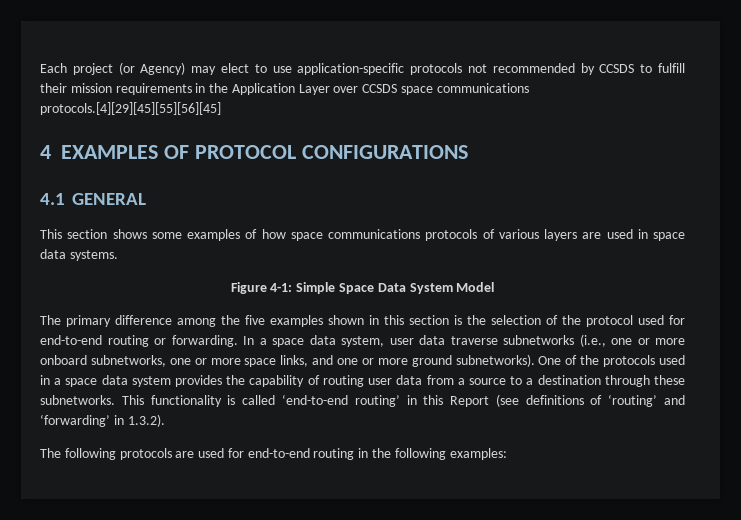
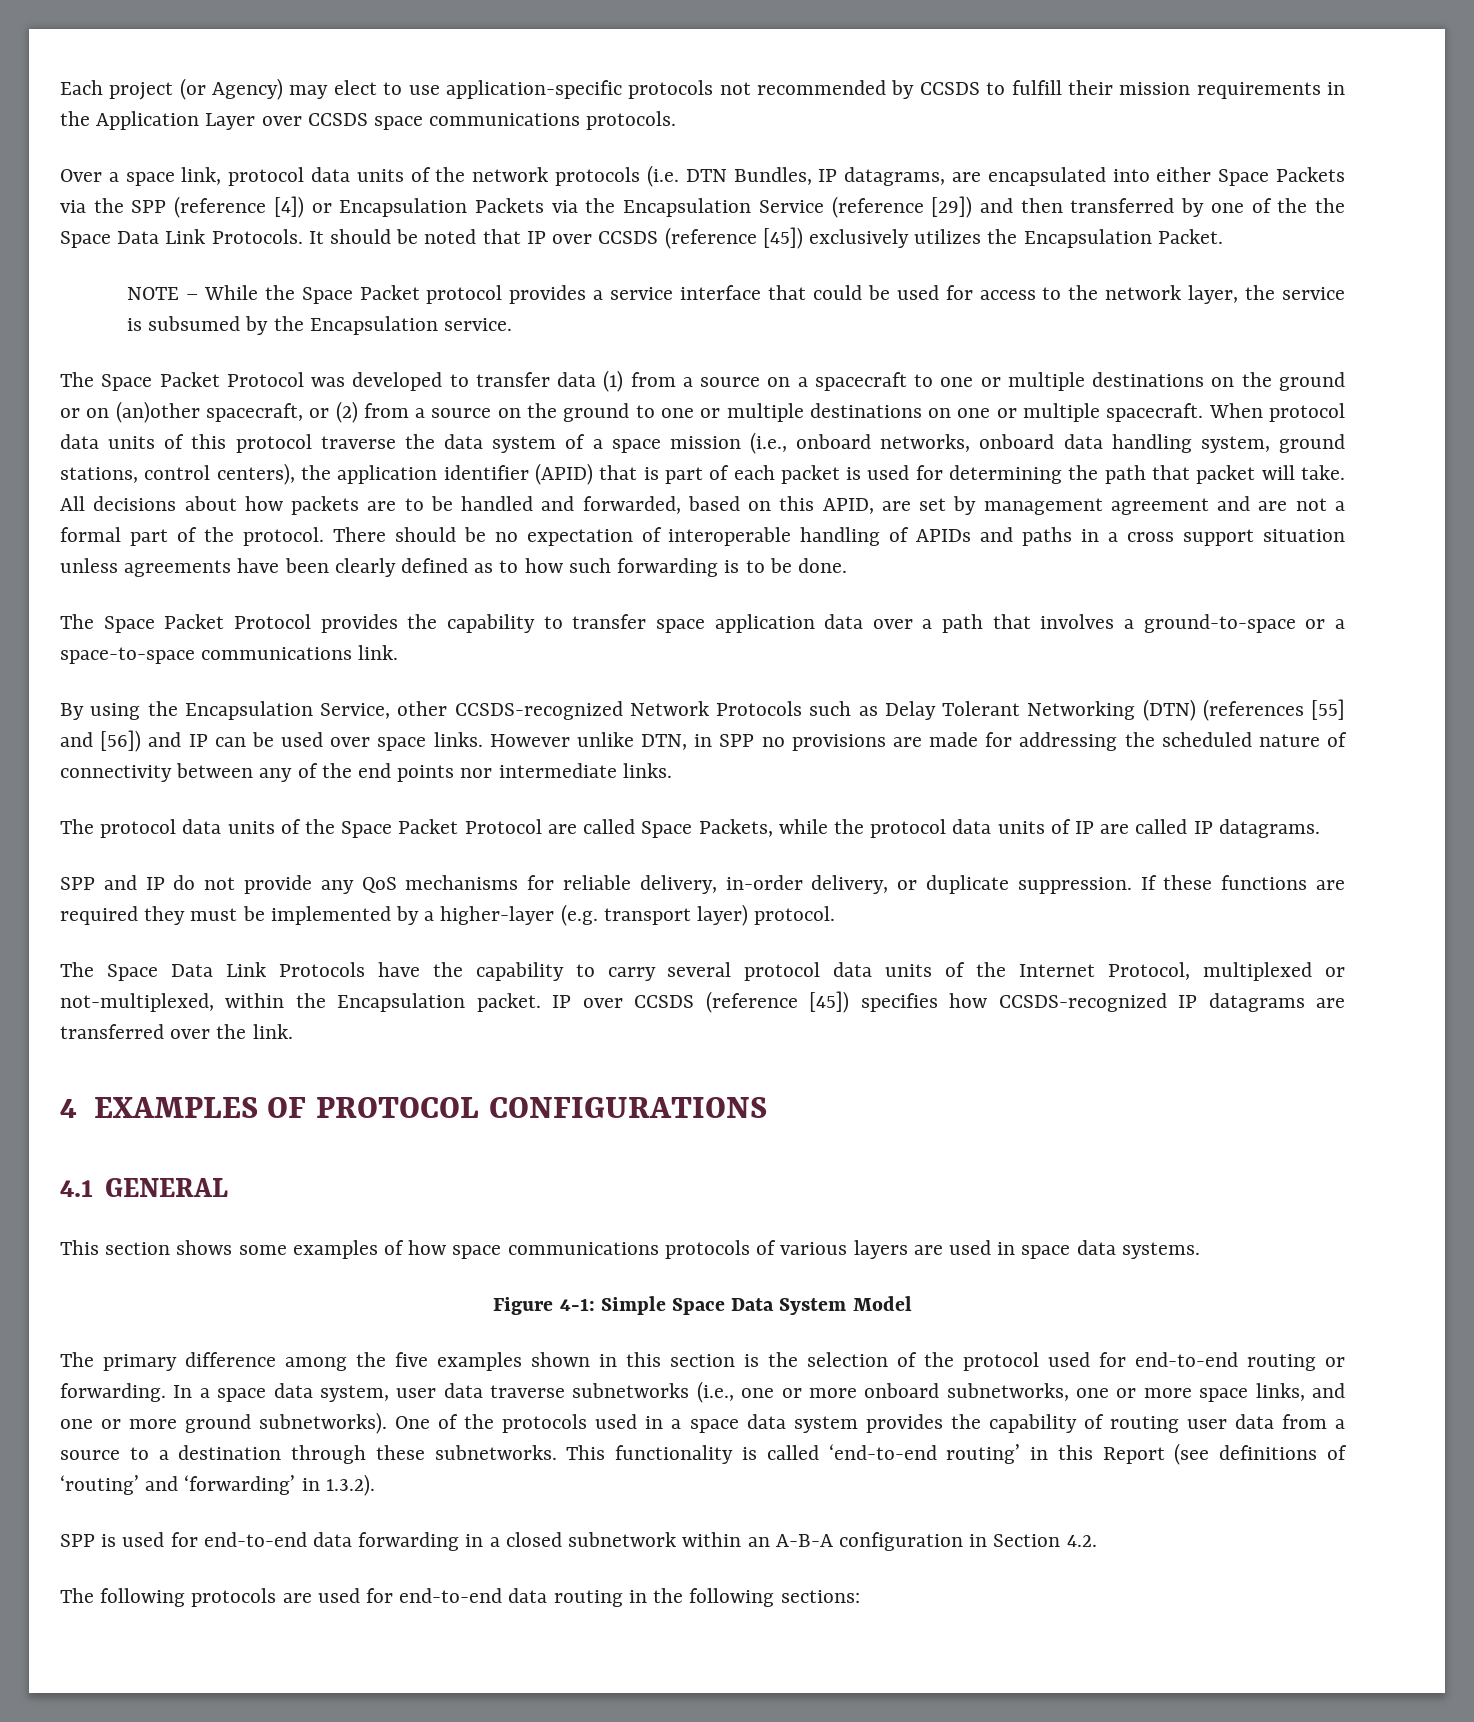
[40,102,221,115] protocols.[4][29][45][55][56][45] -> [586,111,677,130] [60,165,1346,187] [60,196,1345,218] [60,227,1223,249] [127,285,1345,304] [127,316,513,335] [60,370,1345,392] [60,401,1346,423] [60,432,1345,454] [60,463,1346,485] [60,496,1346,515] [60,527,1346,546] [60,558,847,577] [60,614,1345,633] [60,645,399,664] [60,699,1345,721] [60,730,1347,752] [60,763,672,782] [60,819,1320,838] [60,875,1345,894] [60,904,836,926] [60,962,1346,981] [60,991,1346,1013] [60,1024,293,1039] protocols. // Over a space link, protocol data units of the network protocols (i.e. DTN Bundles, IP datagrams, are encapsulated into either Space Packets via the SPP (reference [4]) or Encapsulation Packets via the Encapsulation Service (reference [29]) and then transferred by one of the the Space Data Link Protocols. It should be noted that IP over CCSDS (reference [45]) exclusively utilizes the Encapsulation Packet. // NOTE – While the Space Packet protocol provides a service interface that could be used for access to the network layer, the service is subsumed by the Encapsulation service. // The Space Packet Protocol was developed to transfer data (1) from a source on a spacecraft to one or multiple destinations on the ground or on (an)other spacecraft, or (2) from a source on the ground to one or multiple destinations on one or multiple spacecraft. When protocol data units of this protocol traverse the data system of a space mission (i.e., onboard networks, onboard data handling system, ground stations, control centers), the application identifier (APID) that is part of each packet is used for determining the path that packet will take. All decisions about how packets are to be handled and forwarded, based on this APID, are set by management agreement and are not a formal part of the protocol. There should be no expectation of interoperable handling of APIDs and paths in a cross support situation unless agreements have been clearly defined as to how such forwarding is to be done. // The Space Packet Protocol provides the capability to transfer space application data over a path that involves a ground-to-space or a space-to-space communications link. // By using the Encapsulation Service, other CCSDS-recognized Network Protocols such as Delay Tolerant Networking (DTN) (references [55] and [56]) and IP can be used over space links. However unlike DTN, in SPP no provisions are made for addressing the scheduled nature of connectivity between any of the end points nor intermediate links. // The protocol data units of the Space Packet Protocol are called Space Packets, while the protocol data units of IP are called IP datagrams. // SPP and IP do not provide any QoS mechanisms for reliable delivery, in-order delivery, or duplicate suppression. If these functions are required they must be implemented by a higher-layer (e.g. transport layer) protocol. // The Space Data Link Protocols have the capability to carry several protocol data units of the Internet Protocol, multiplexed or not-multiplexed, within the Encapsulation packet. IP over CCSDS (reference [45]) specifies how CCSDS-recognized IP datagrams are transferred over the link.
(165, 420) none -> [60,1532,1097,1551] // SPP is used for end-to-end data forwarding in a closed subnetwork within an A-B-A configuration in Section 4.2.
(310, 453) none -> [508,1588,548,1603] data
[449,448,507,460] examples: -> [780,1590,860,1603] sections:

